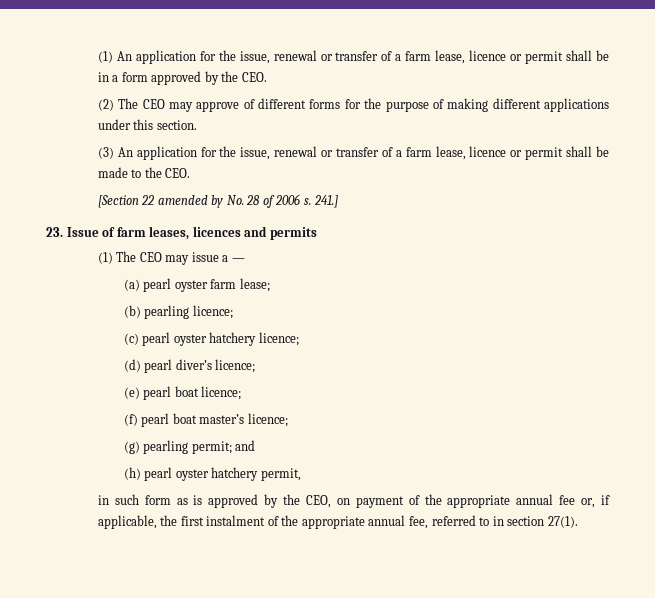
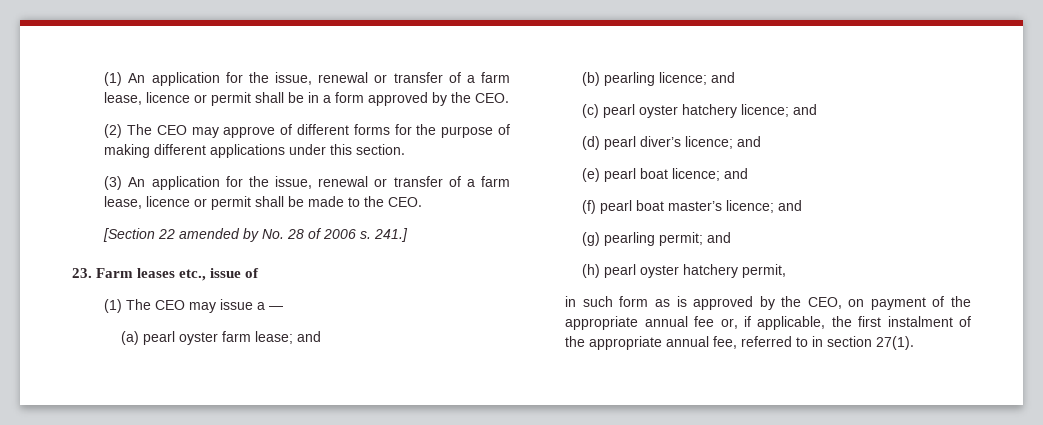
[66,226,317,240] Issue of farm leases, licences and permits -> [96,268,260,281] Farm leases etc., issue of
(270, 285) none -> [296,331,321,342] and
(233, 312) none -> [710,72,735,83] and
(299, 339) none -> [792,104,817,115] and
(256, 366) none -> [736,136,761,147] and
(242, 393) none -> [723,168,748,179] and
(288, 420) none -> [777,200,802,211] and

